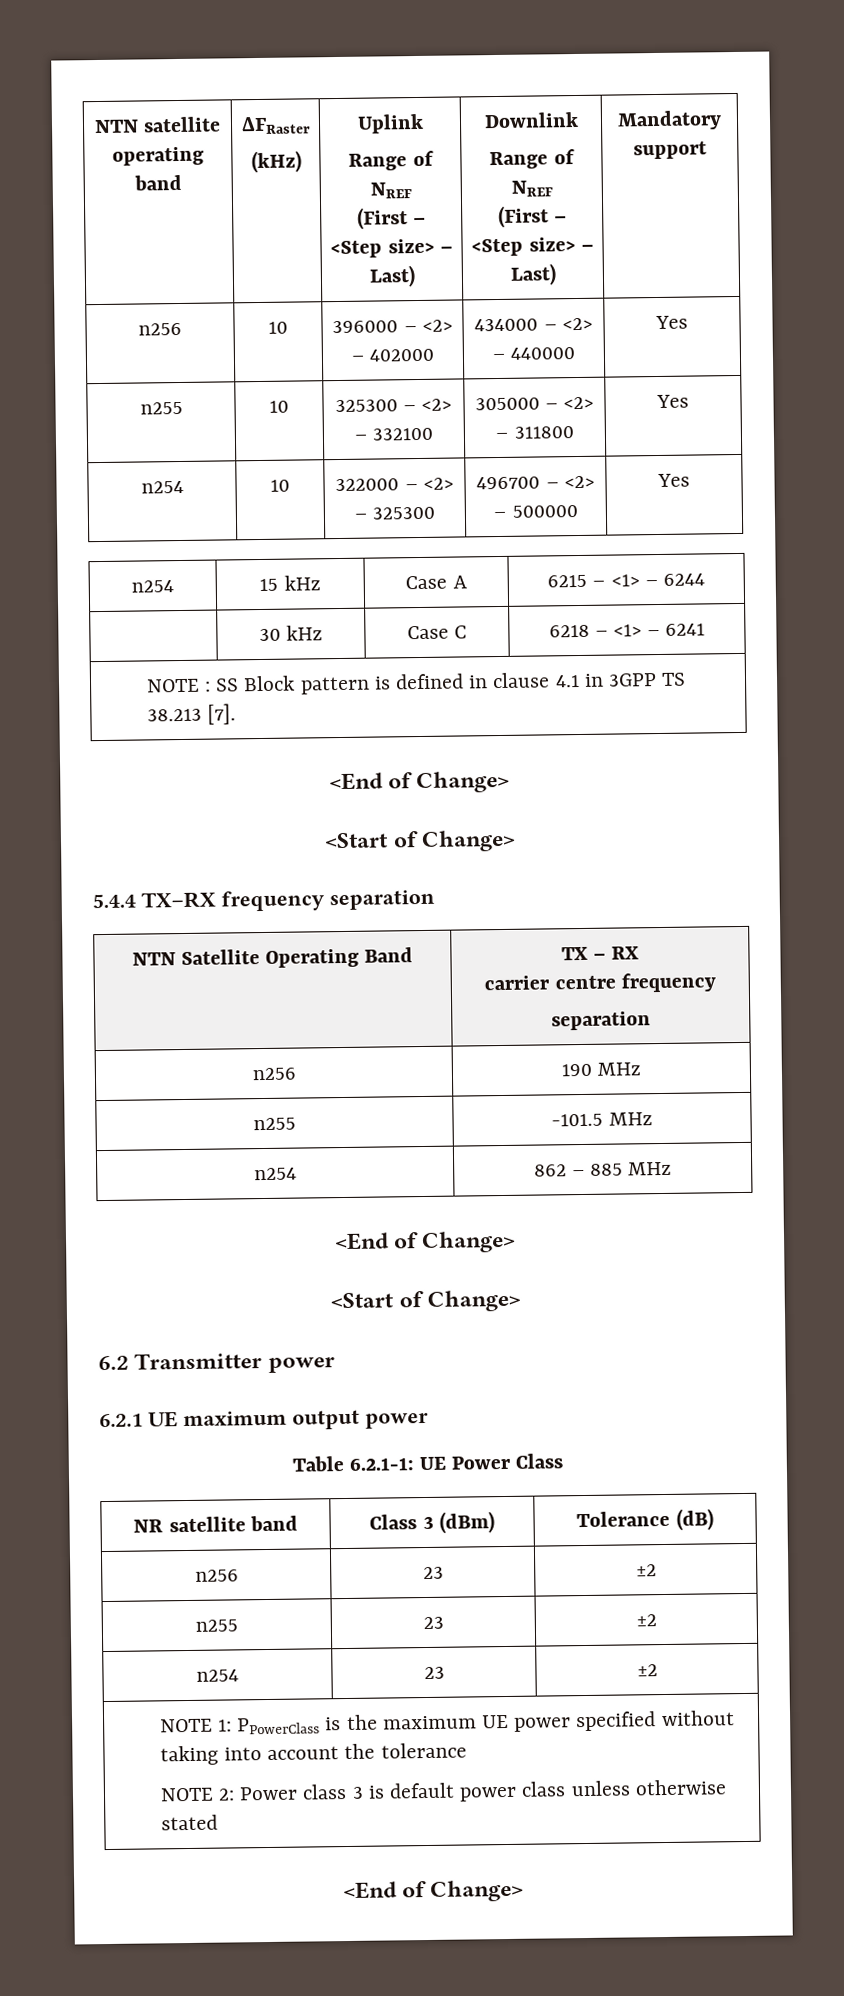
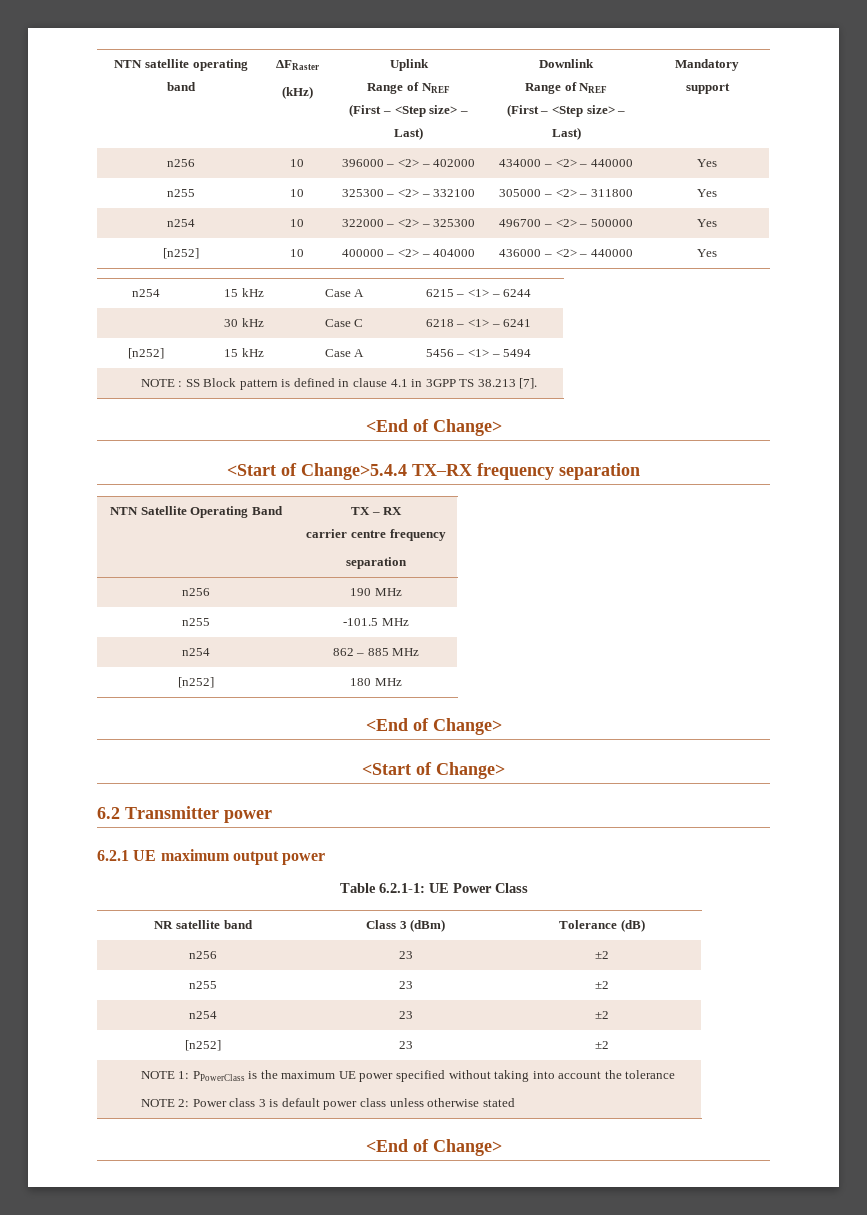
(690, 480) none -> [163,248,199,259] [290,249,304,257] [341,249,476,257] [499,249,633,257] [697,249,717,257] // [n252] | 10 | 400000 – <2> – 404000 | 436000 – <2> – 440000 | Yes
(706, 629) none -> [127,348,164,359] [224,348,264,357] [324,349,365,357] [425,349,532,357] // [n252] | 15 kHz | Case A | 5456 – <1> – 5494
[420,829,516,852] [92,893,136,909] Change> // 5.4.4 -> [301,463,407,480] Change>5.4.4
(673, 1168) none -> [178,677,214,688] [350,678,402,686] // [n252] | 180 MHz
(658, 1670) none -> [185,1040,221,1051] [398,1041,413,1049] [595,1041,609,1049] // [n252] | 23 | ±2

